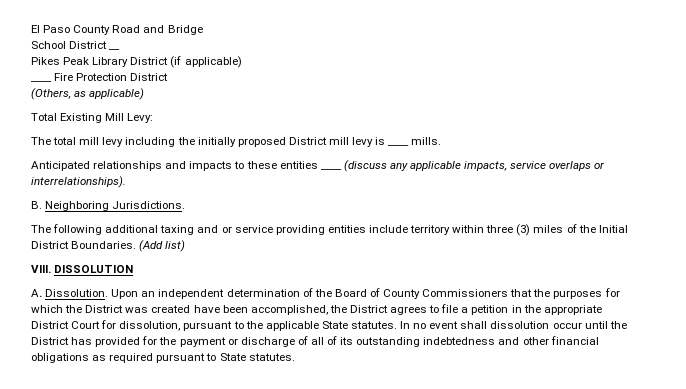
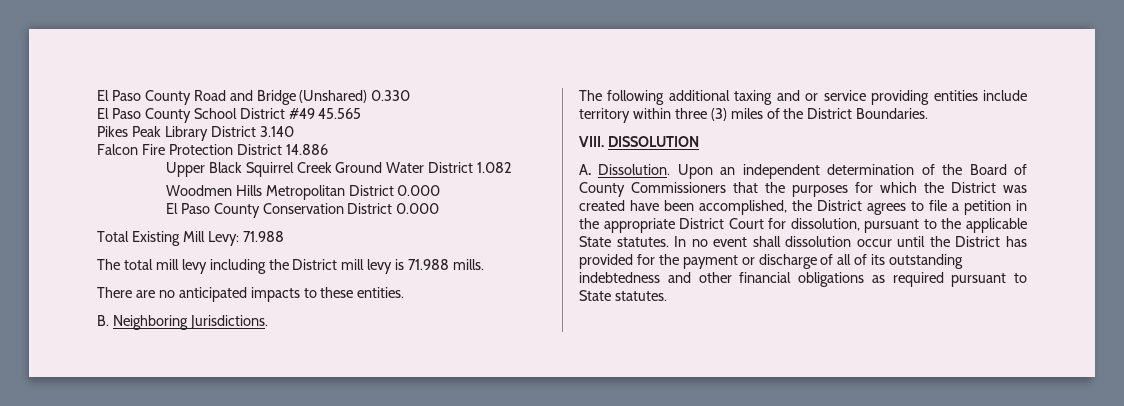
[31,41,108,49] [109,49,121,50] // School District __ -> [299,90,411,103] [97,108,362,123] (Unshared) 0.330 // El Paso County School District #49 45.565
[170,56,242,68] [31,81,52,82] (if applicable) // ____ -> [259,126,294,137] [97,144,138,155] 3.140 // Falcon
[31,88,145,100] // (Others, as applicable) -> [285,144,328,155] [165,162,513,177] [165,185,441,200] [165,203,440,218] 14.886 // Upper Black Squirrel Creek Ground Water District 1.082 // Woodmen Hills Metropolitan District 0.000 // El Paso County Conservation District 0.000
(154, 118) none -> [242,231,284,242] 71.988
[197,137,286,147] initially proposed -> (289, 264) none
[388,145,410,146] ____ -> [408,259,450,270] 71.988
[31,161,318,171] [320,160,606,172] [31,176,126,188] Anticipated relationships and impacts to these entities ____ (discuss any applicable impacts, service overlaps or interrelationships). -> [97,287,405,302] There are no anticipated impacts to these entities.
[598,225,628,233] Initial -> (804, 113) none
[139,240,186,252] (Add list) -> (929, 113) none

